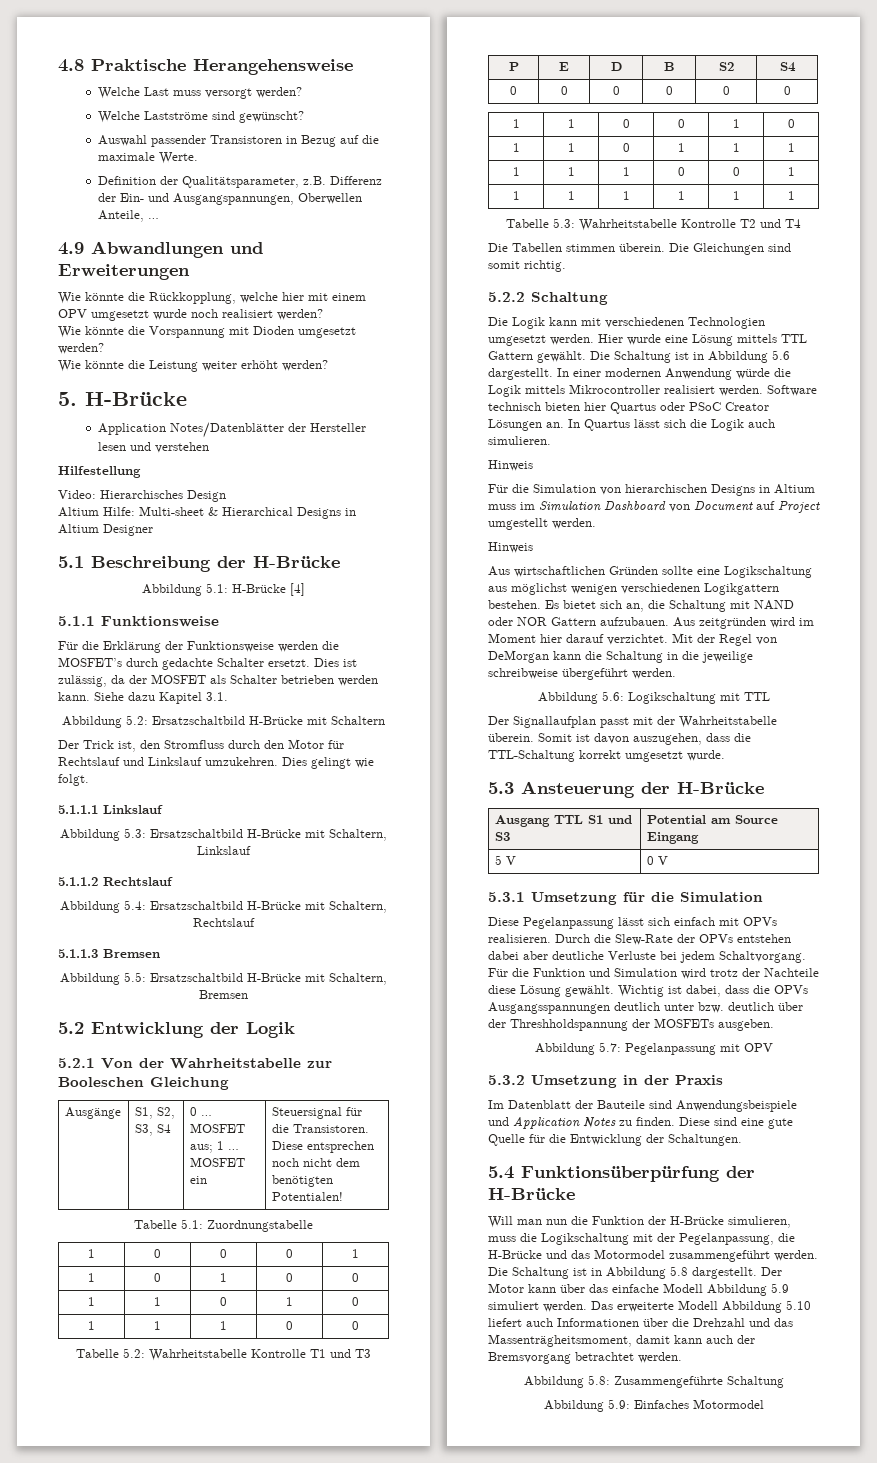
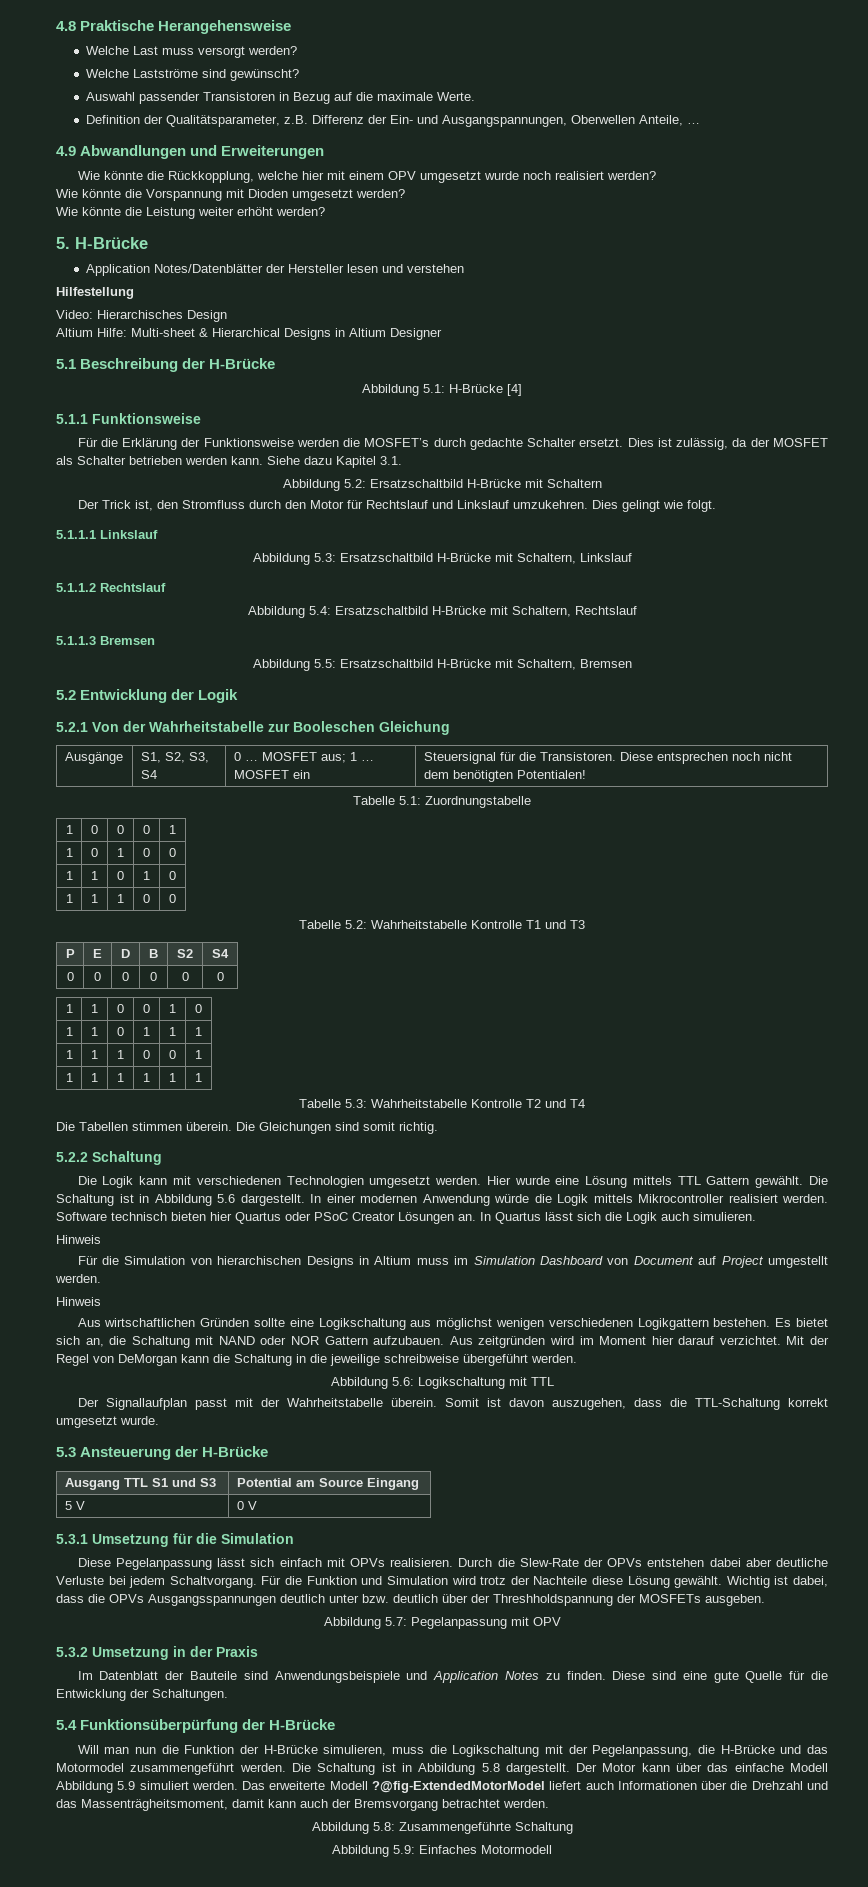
[722,1300,811,1313] Abbildung 5.10 -> [371,1781,545,1793] ?@fig-ExtendedMotorModel
[692,1399,764,1409] Motormodel -> [481,1845,552,1854] Motormodell

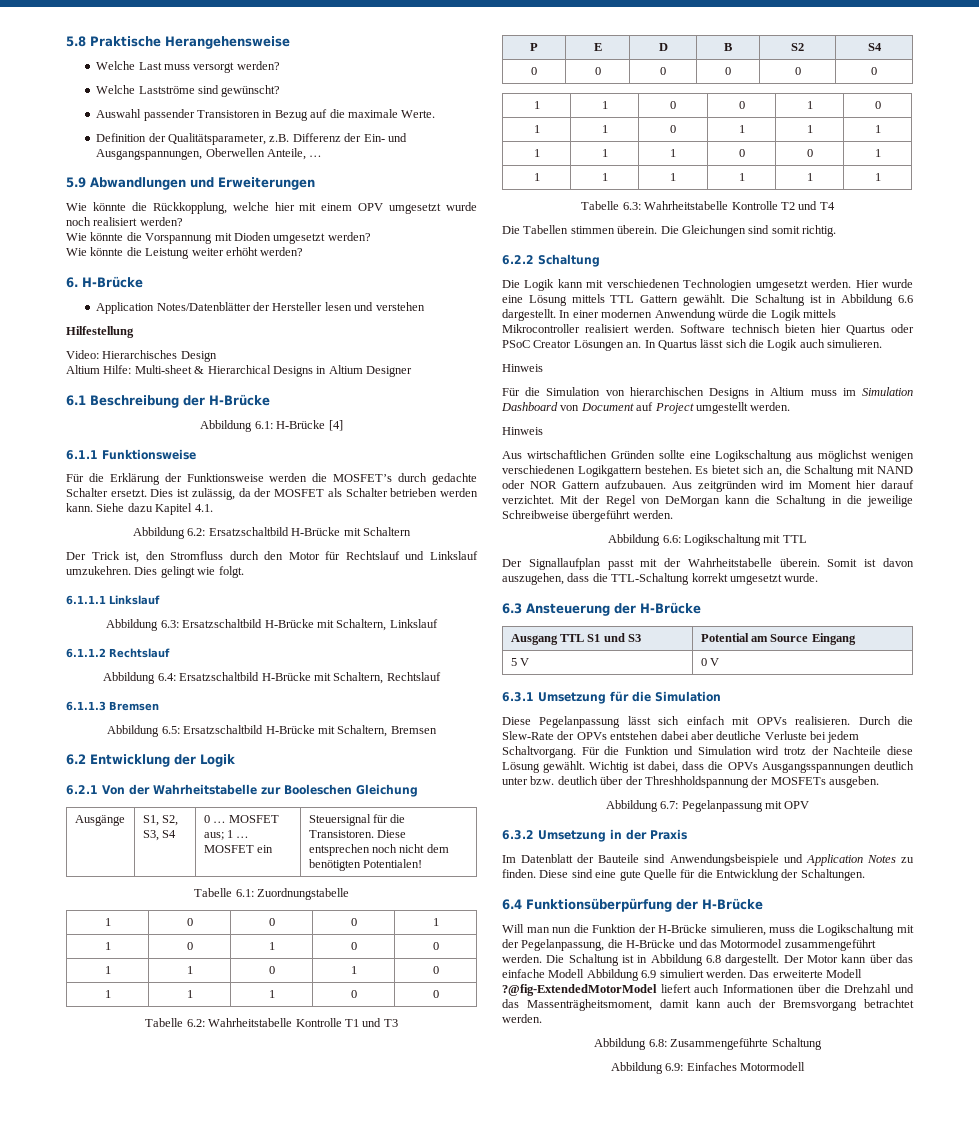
[56,21,76,31] 4.8 -> [66,36,86,47] 5.8
[56,146,76,156] 4.9 -> [66,177,86,188] 5.9
[56,237,70,249] 5. -> [66,277,78,288] 6.
[56,359,76,369] 5.1 -> [66,395,86,406] 6.1
[423,384,445,393] 5.1: -> [254,421,273,429] 6.1:
[56,414,88,424] 5.1.1 -> [66,450,98,460] 6.1.1
[380,456,402,465] [282,479,366,491] 3.1. // Abbildung 5.2: -> [194,504,213,512] [133,527,206,539] 4.1. // Abbildung 6.2:
[56,530,96,539] 5.1.1.1 -> [66,595,106,605] 6.1.1.1
[313,553,336,562] 5.3: -> [160,620,179,628] 6.3:
[56,583,96,592] 5.1.1.2 -> [66,648,106,658] 6.1.1.2
[308,606,331,615] 5.4: -> [157,673,176,681] 6.4:
[56,636,96,645] 5.1.1.3 -> [66,701,106,711] 6.1.1.3
[313,659,336,668] 5.5: -> [161,726,180,734] 6.5:
[56,690,76,700] 5.2 -> [66,754,86,765] 6.2
[56,722,88,732] 5.2.1 -> [66,785,98,795] 6.2.1
[399,796,421,805] 5.1: -> [235,889,254,897] 6.1:
[345,920,367,929] 5.2: -> [186,1019,205,1027] 6.2:
[345,1099,367,1108] 5.3: -> [622,202,641,210] 6.3:
[56,1152,88,1162] 5.2.2 -> [502,255,534,265] 6.2.2
[217,1194,235,1203] 5.6 -> [898,295,913,303] 6.6
[384,1354,459,1363] schreibweise -> [502,510,569,519] Schreibweise
[391,1377,414,1386] 5.6: -> [662,535,681,543] 6.6:
[56,1447,76,1457] 5.3 -> [502,603,522,614] 6.3
[56,1534,88,1544] 5.3.1 -> [502,692,534,702] 6.3.1
[384,1617,407,1626] 5.7: -> [660,801,679,809] 6.7:
[56,1647,88,1657] 5.3.2 -> [502,830,534,840] 6.3.2
[56,1720,77,1730] 5.4 -> [502,899,522,910] 6.4
[481,1763,500,1772] 5.8 -> [706,955,721,963] 6.8
[117,1781,136,1790] 5.9 -> [641,970,657,978] 6.9
[372,1822,395,1831] 5.8: -> [648,1039,667,1047] 6.8:
[393,1845,415,1854] 5.9: -> [665,1063,684,1071] 6.9:

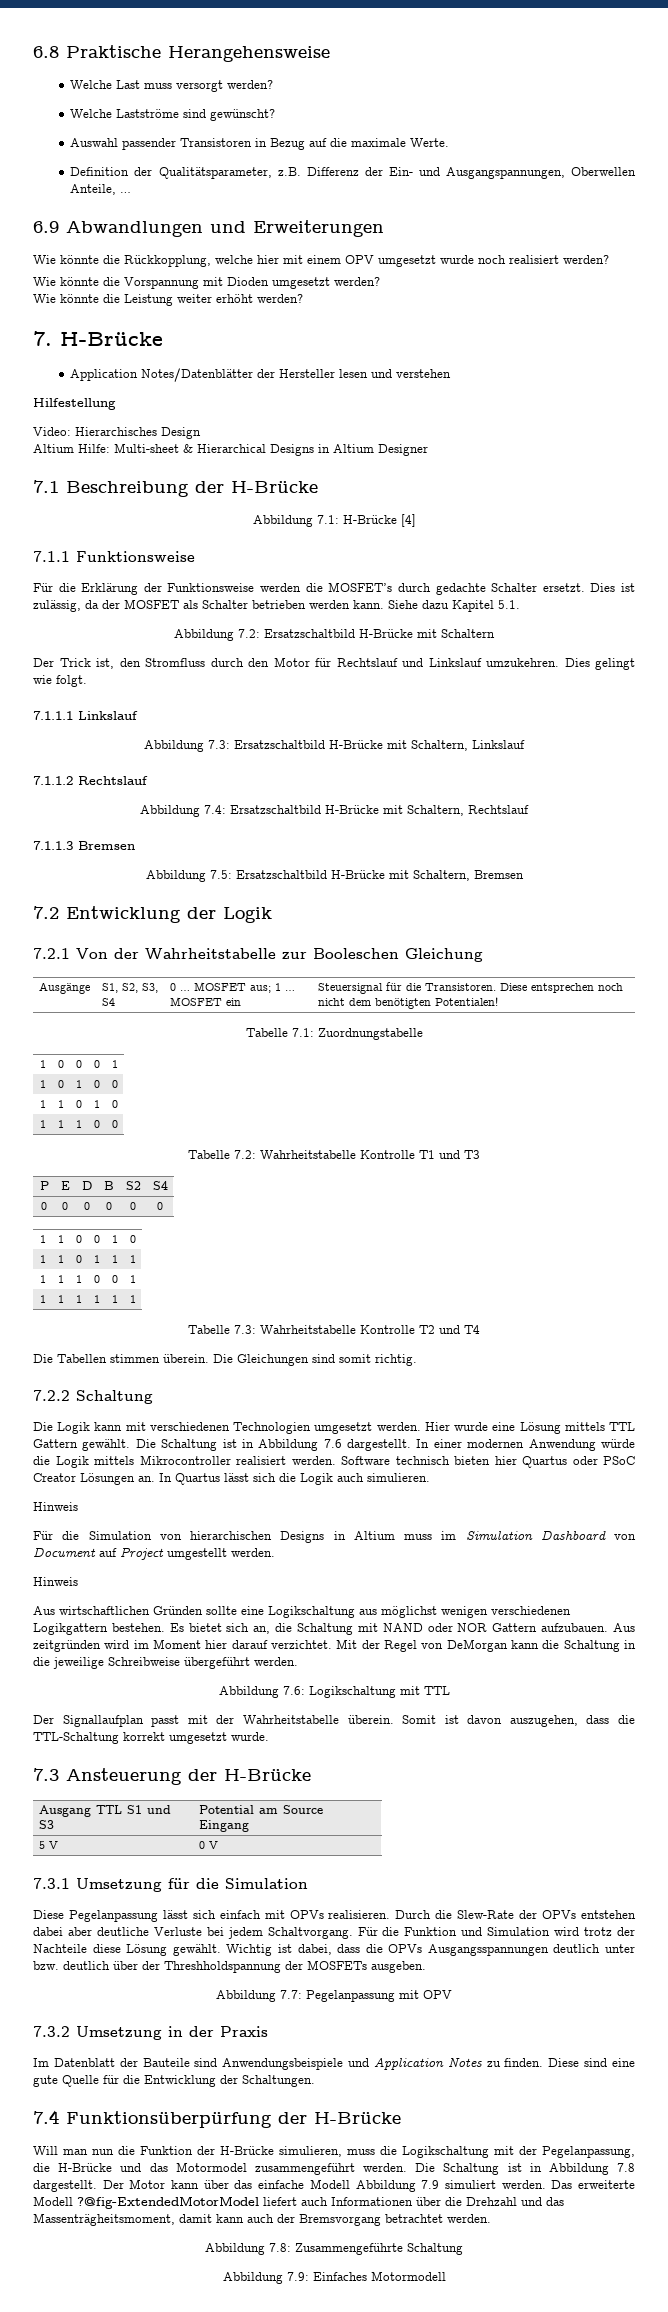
[66,36,86,47] 5.8 -> [33,46,59,58] 6.8
[66,177,86,188] 5.9 -> [33,221,59,233] 6.9
[66,277,78,288] 6. -> [33,331,52,346] 7.
[66,395,86,406] 6.1 -> [33,480,59,493] 7.1
[254,421,273,429] 6.1: -> [316,515,339,524] 7.1:
[66,450,98,460] 6.1.1 -> [33,551,70,562] 7.1.1
[194,504,213,512] [133,527,206,539] 4.1. // Abbildung 6.2: -> [498,600,520,609] [174,629,260,641] 5.1. // Abbildung 7.2:
[66,595,106,605] 6.1.1.1 -> [33,711,73,720] 7.1.1.1
[160,620,179,628] 6.3: -> [208,740,230,749] 7.3:
[66,648,106,658] 6.1.1.2 -> [33,776,73,785] 7.1.1.2
[157,673,176,681] 6.4: -> [204,805,226,814] 7.4:
[66,701,106,711] 6.1.1.3 -> [33,841,73,850] 7.1.1.3
[161,726,180,734] 6.5: -> [209,870,232,879] 7.5:
[66,754,86,765] 6.2 -> [33,906,59,919] 7.2
[66,785,98,795] 6.2.1 -> [33,948,70,959] 7.2.1
[235,889,254,897] 6.1: -> [291,1028,314,1037] 7.1:
[186,1019,205,1027] 6.2: -> [234,1150,256,1159] 7.2:
[622,202,641,210] 6.3: -> [234,1325,256,1334] 7.3:
[502,255,534,265] 6.2.2 -> [33,1390,70,1401] 7.2.2
[898,295,913,303] 6.6 -> [323,1439,342,1448] 7.6
[662,535,681,543] 6.6: -> [282,1686,305,1695] 7.6:
[502,603,522,614] 6.3 -> [33,1768,59,1781] 7.3
[502,692,534,702] 6.3.1 -> [33,1878,70,1889] 7.3.1
[660,801,679,809] 6.7: -> [280,1990,302,1999] 7.7:
[502,830,534,840] 6.3.2 -> [33,2026,70,2037] 7.3.2
[502,899,522,910] 6.4 -> [33,2110,59,2124] 7.4
[706,955,721,963] 6.8 -> [617,2163,635,2172] 7.8
[641,970,657,978] 6.9 -> [421,2180,440,2189] 7.9
[648,1039,667,1047] 6.8: -> [269,2243,291,2252] 7.8:
[665,1063,684,1071] 6.9: -> [286,2272,309,2281] 7.9:

